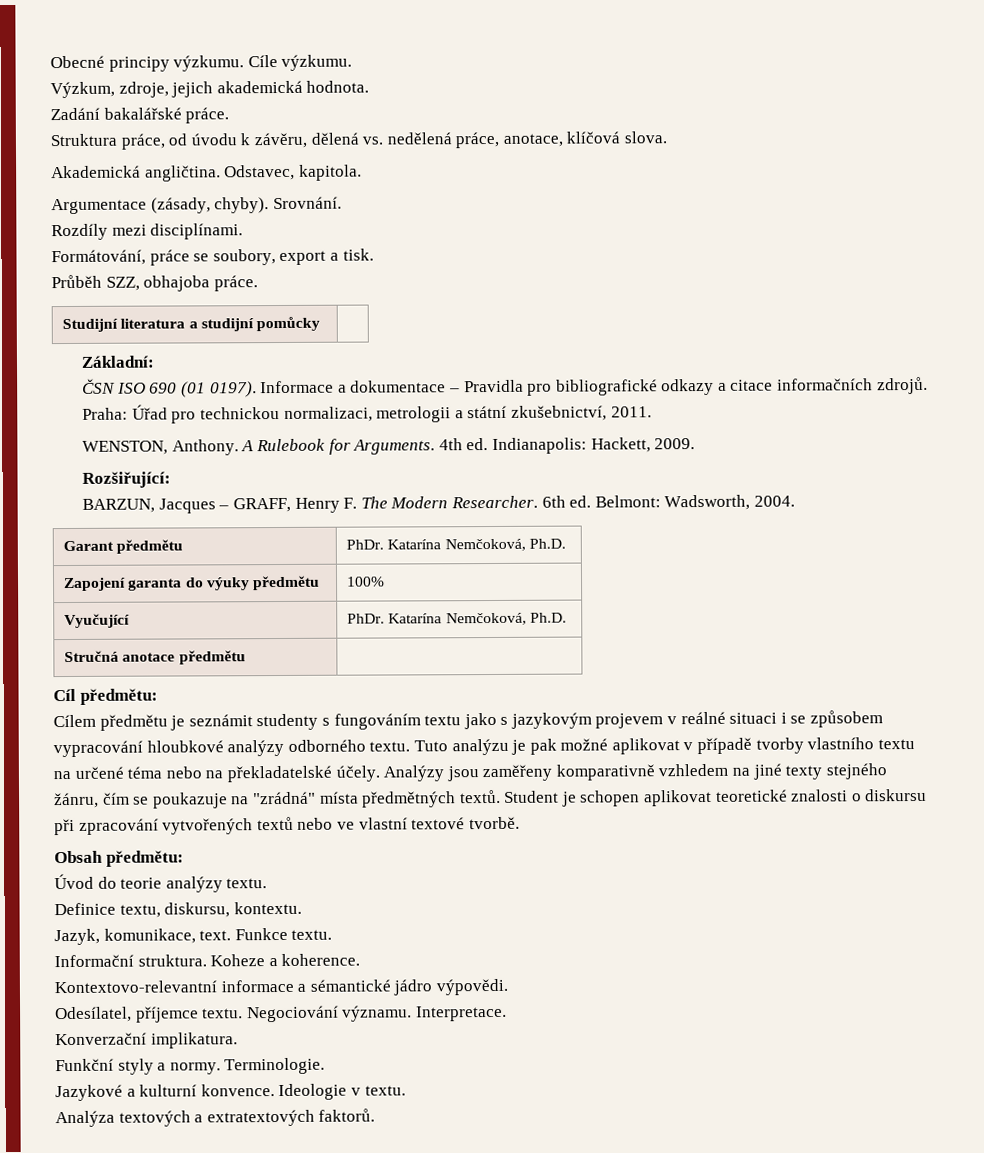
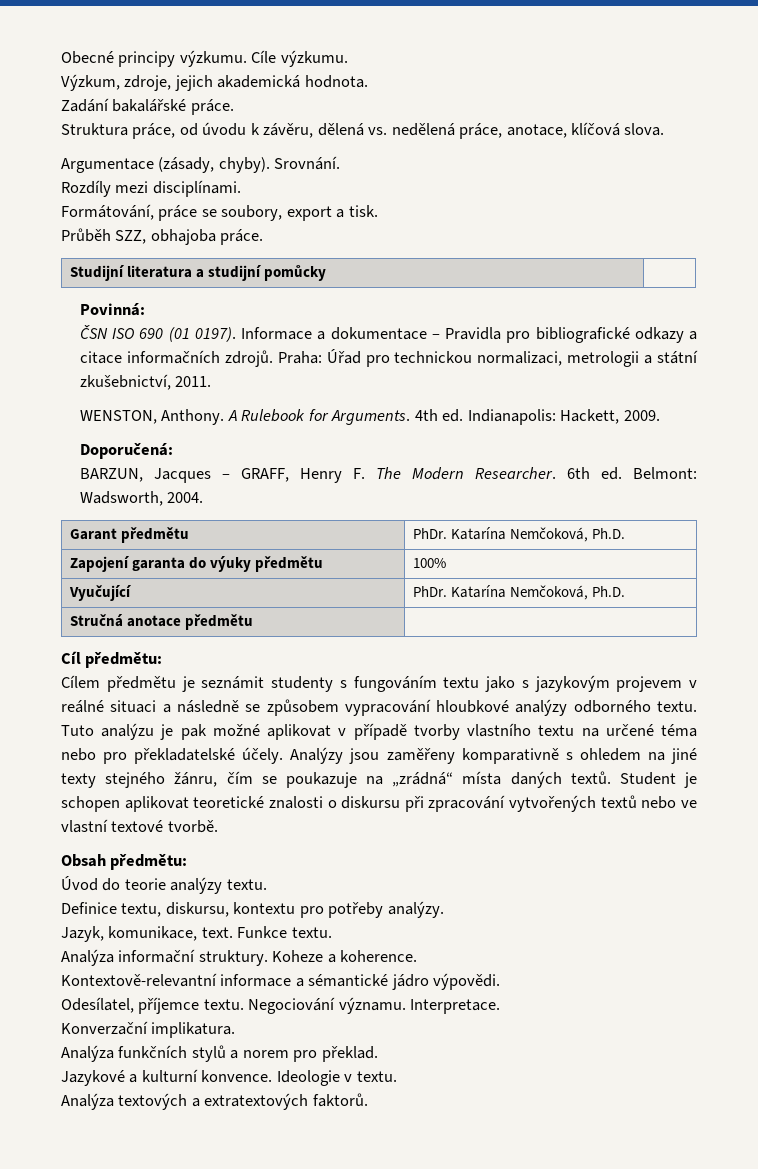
[51,164,362,182] // Akademická angličtina. Odstavec, kapitola. -> (665, 129) none
[81,355,156,368] Základní: -> [79,303,145,316] Povinná:
[82,471,172,488] Rozšiřující: -> [79,442,173,459] Doporučená:
[780,712,787,724] i -> [162,700,239,713] a následně
[205,770,224,779] na -> [103,752,128,764] pro
[658,763,729,777] vzhledem -> [565,748,641,761] s ohledem
[252,791,457,808] "zrádná" místa předmětných -> [392,771,562,788] „zrádná“ místa daných
[233,901,302,915] kontextu. -> [233,901,444,918] kontextu pro potřeby analýzy.
[54,954,207,968] Informační struktura. -> [61,949,268,966] Analýza informační struktury.
[54,980,217,994] Kontextovo-relevantní -> [61,973,217,987] Kontextově-relevantní
[55,1057,326,1075] Funkční styly a normy. Terminologie. -> [61,1045,378,1062] Analýza funkčních stylů a norem pro překlad.

